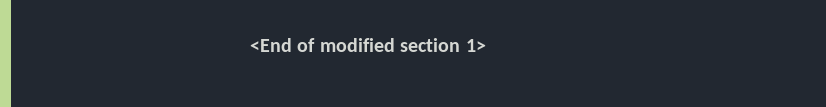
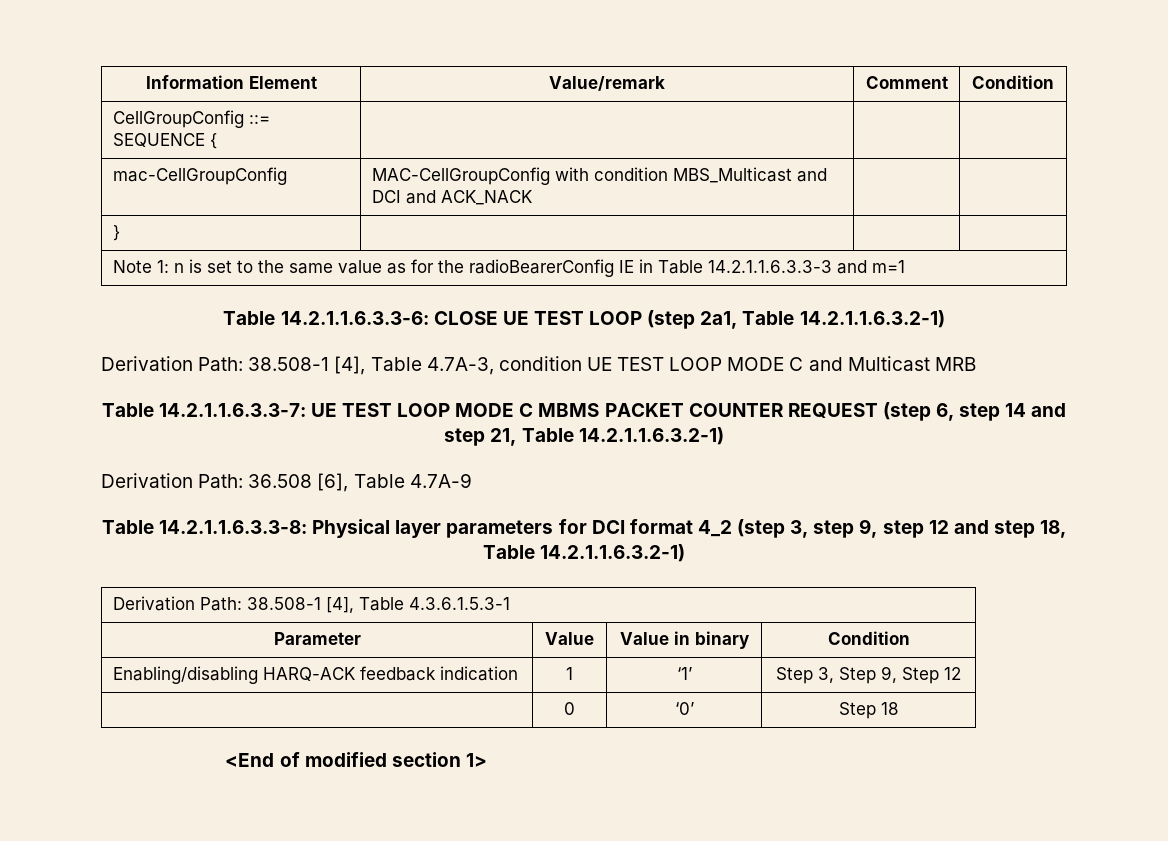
(250, 45) none -> [145,75,317,89] [549,76,665,91] [865,76,948,89] [972,75,1054,89] [112,110,270,128] [112,133,217,149] [112,167,287,185] [371,167,827,185] [371,190,532,205] [112,225,120,241] [112,259,905,277] [223,310,945,329] [101,356,976,375] [101,402,1067,421] [444,427,724,446] [101,473,472,492] [101,519,1067,538] [482,544,686,562] [112,596,510,613] [273,632,361,645] [545,632,594,645] [619,631,749,649] [827,631,910,645] [112,666,518,684] [566,667,573,680] [676,667,692,680] [776,666,961,684] [564,702,575,715] [674,702,694,715] [838,702,899,719] Information Element | Value/remark | Comment | Condition // CellGroupConfig ::= SEQUENCE { | | | // mac-CellGroupConfig | MAC-CellGroupConfig with condition MBS_Multicast and DCI and ACK_NACK | | // } | | | // Note 1: n is set to the same value as for the radioBearerConfig IE in Table 14.2.1.1.6.3.3-3 and m=1 // Table 14.2.1.1.6.3.3-6: CLOSE UE TEST LOOP (step 2a1, Table 14.2.1.1.6.3.2-1) // Derivation Path: 38.508-1 [4], Table 4.7A-3, condition UE TEST LOOP MODE C and Multicast MRB // Table 14.2.1.1.6.3.3-7: UE TEST LOOP MODE C MBMS PACKET COUNTER REQUEST (step 6, step 14 and step 21, Table 14.2.1.1.6.3.2-1) // Derivation Path: 36.508 [6], Table 4.7A-9 // Table 14.2.1.1.6.3.3-8: Physical layer parameters for DCI format 4_2 (step 3, step 9, step 12 and step 18, Table 14.2.1.1.6.3.2-1) // Derivation Path: 38.508-1 [4], Table 4.3.6.1.5.3-1 // Parameter | Value | Value in binary | Condition // Enabling/disabling HARQ-ACK feedback indication | 1 | ‘1’ | Step 3, Step 9, Step 12 // | 0 | ‘0’ | Step 18 //

